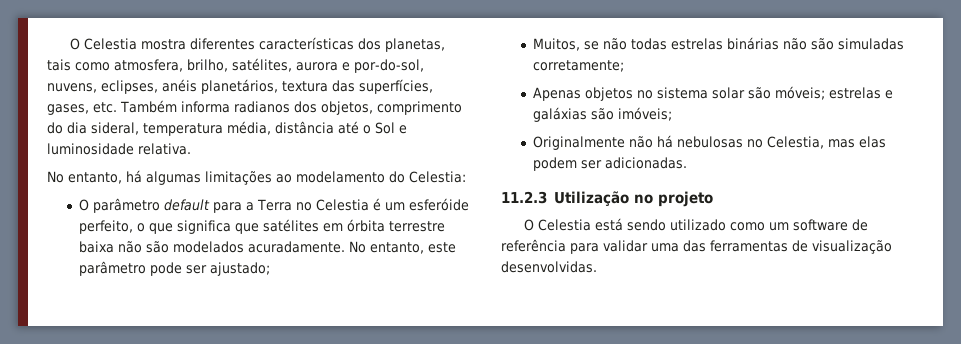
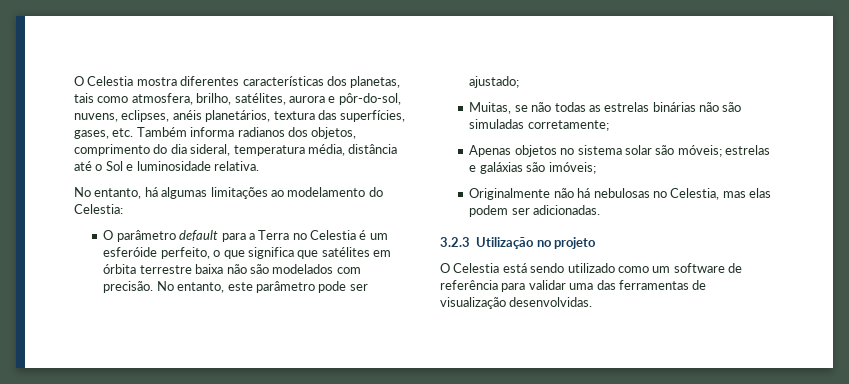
[354,59,424,73] por-do-sol, -> [338,93,401,105] pôr-do-sol,
[248,241,346,253] acuradamente. -> [336,267,361,274] [103,281,154,293] com precisão.
[533,38,581,51] Muitos, -> [469,102,512,114] Muitas,
(668, 44) none -> [588,105,601,112] as
[501,191,547,204] 11.2.3 -> [440,237,470,247] 3.2.3

